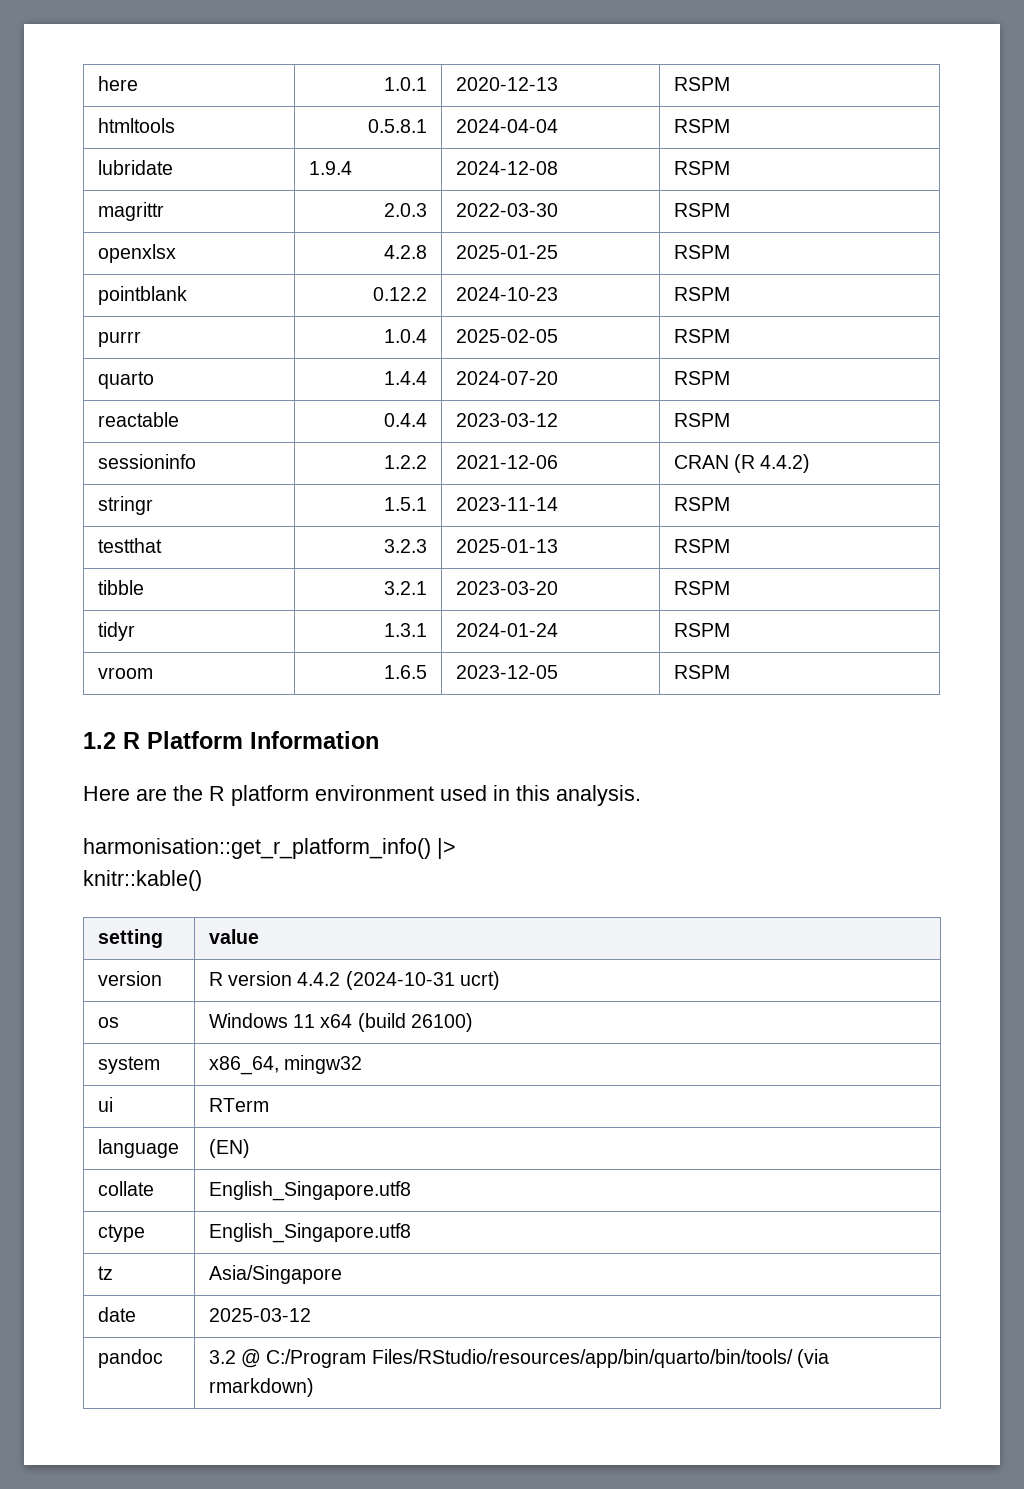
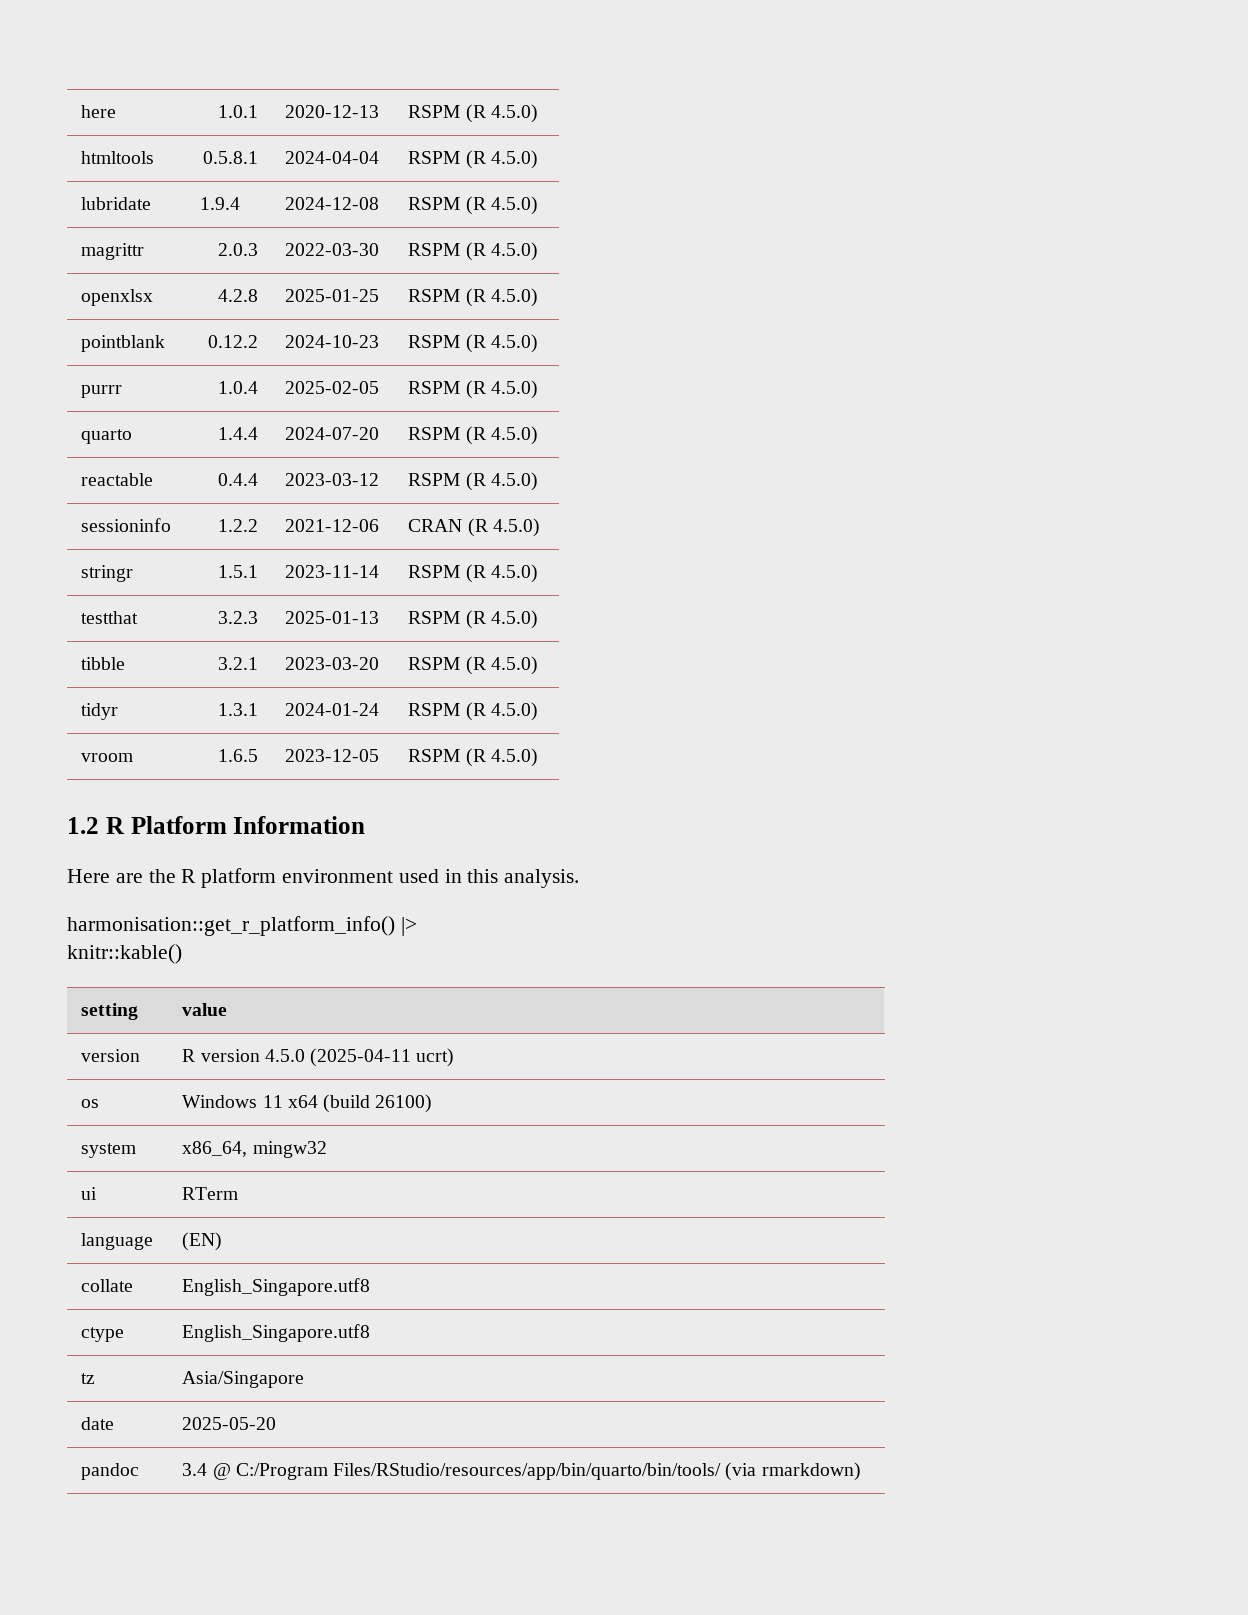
(730, 84) none -> [465,104,538,123] (R 4.5.0)
(730, 126) none -> [465,150,538,169] (R 4.5.0)
(730, 168) none -> [465,196,538,215] (R 4.5.0)
(730, 210) none -> [465,242,538,261] (R 4.5.0)
(730, 252) none -> [465,288,538,307] (R 4.5.0)
(730, 294) none -> [465,334,538,353] (R 4.5.0)
(730, 336) none -> [465,380,538,399] (R 4.5.0)
(730, 378) none -> [465,426,538,445] (R 4.5.0)
(730, 420) none -> [465,472,538,491] (R 4.5.0)
[760,454,811,473] 4.4.2) -> [492,518,540,537] 4.5.0)
(730, 504) none -> [465,564,538,583] (R 4.5.0)
(730, 546) none -> [465,610,538,629] (R 4.5.0)
(730, 588) none -> [465,656,538,675] (R 4.5.0)
(730, 630) none -> [465,702,538,721] (R 4.5.0)
(730, 672) none -> [465,748,538,767] (R 4.5.0)
[297,971,455,990] 4.4.2 (2024-10-31 -> [264,1048,412,1067] 4.5.0 (2025-04-11
[208,1308,311,1322] 2025-03-12 -> [182,1417,277,1430] 2025-05-20
[208,1350,236,1364] 3.2 -> [182,1463,208,1476] 3.4

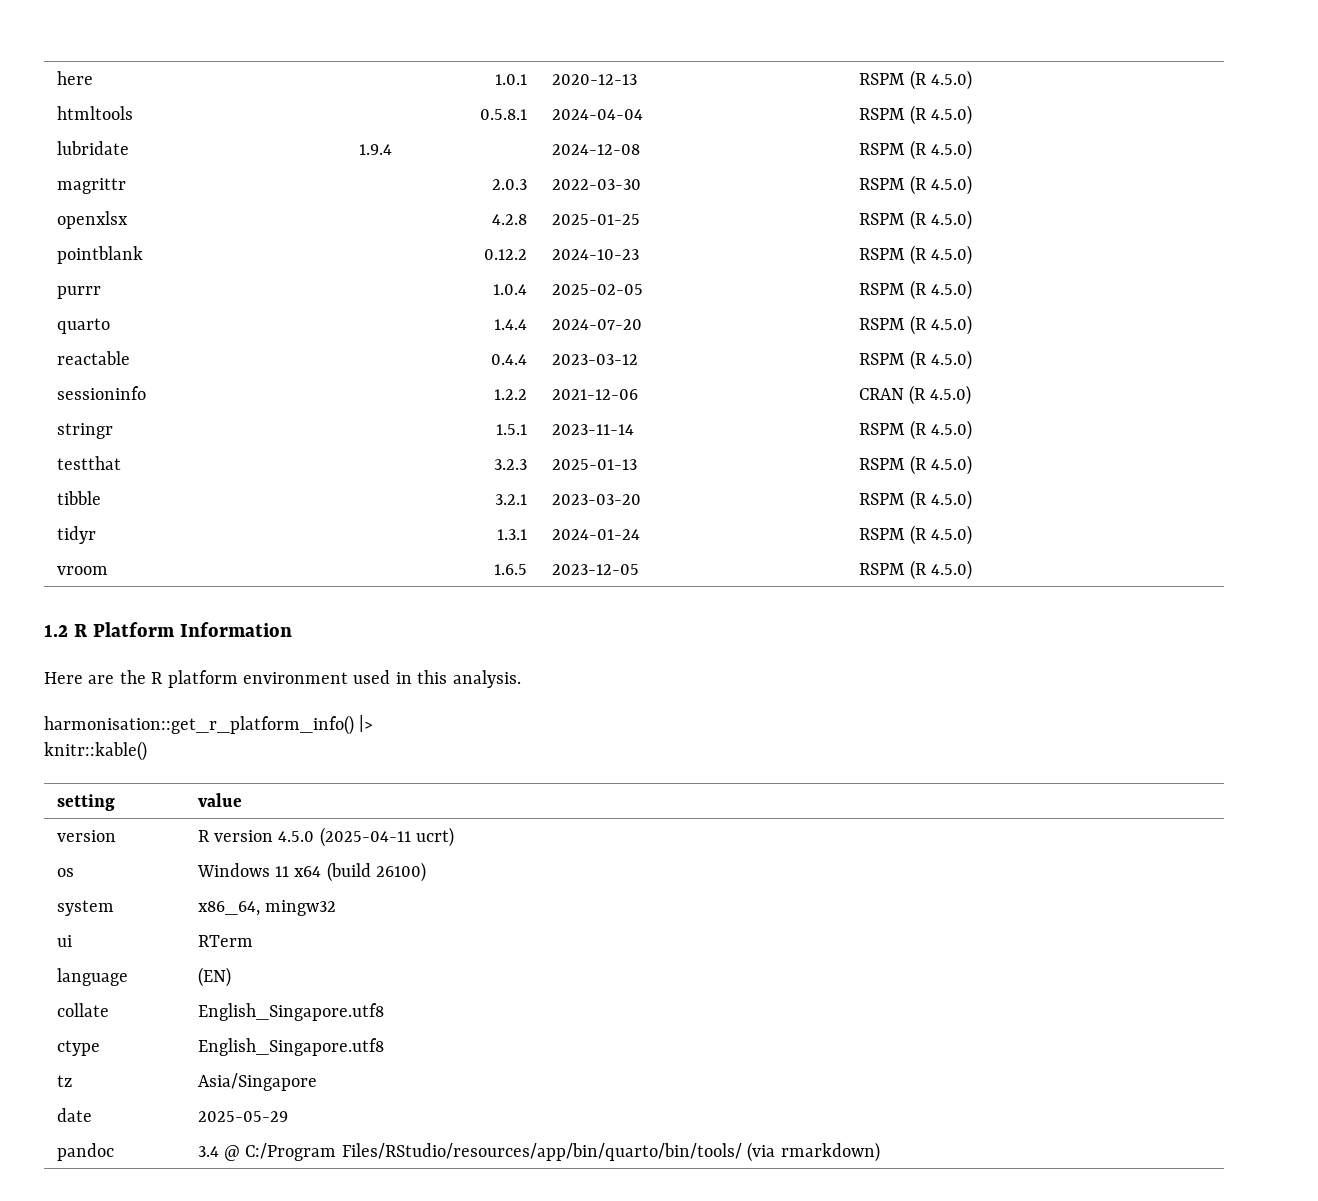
[182,1417,277,1430] 2025-05-20 -> [197,1111,288,1122] 2025-05-29

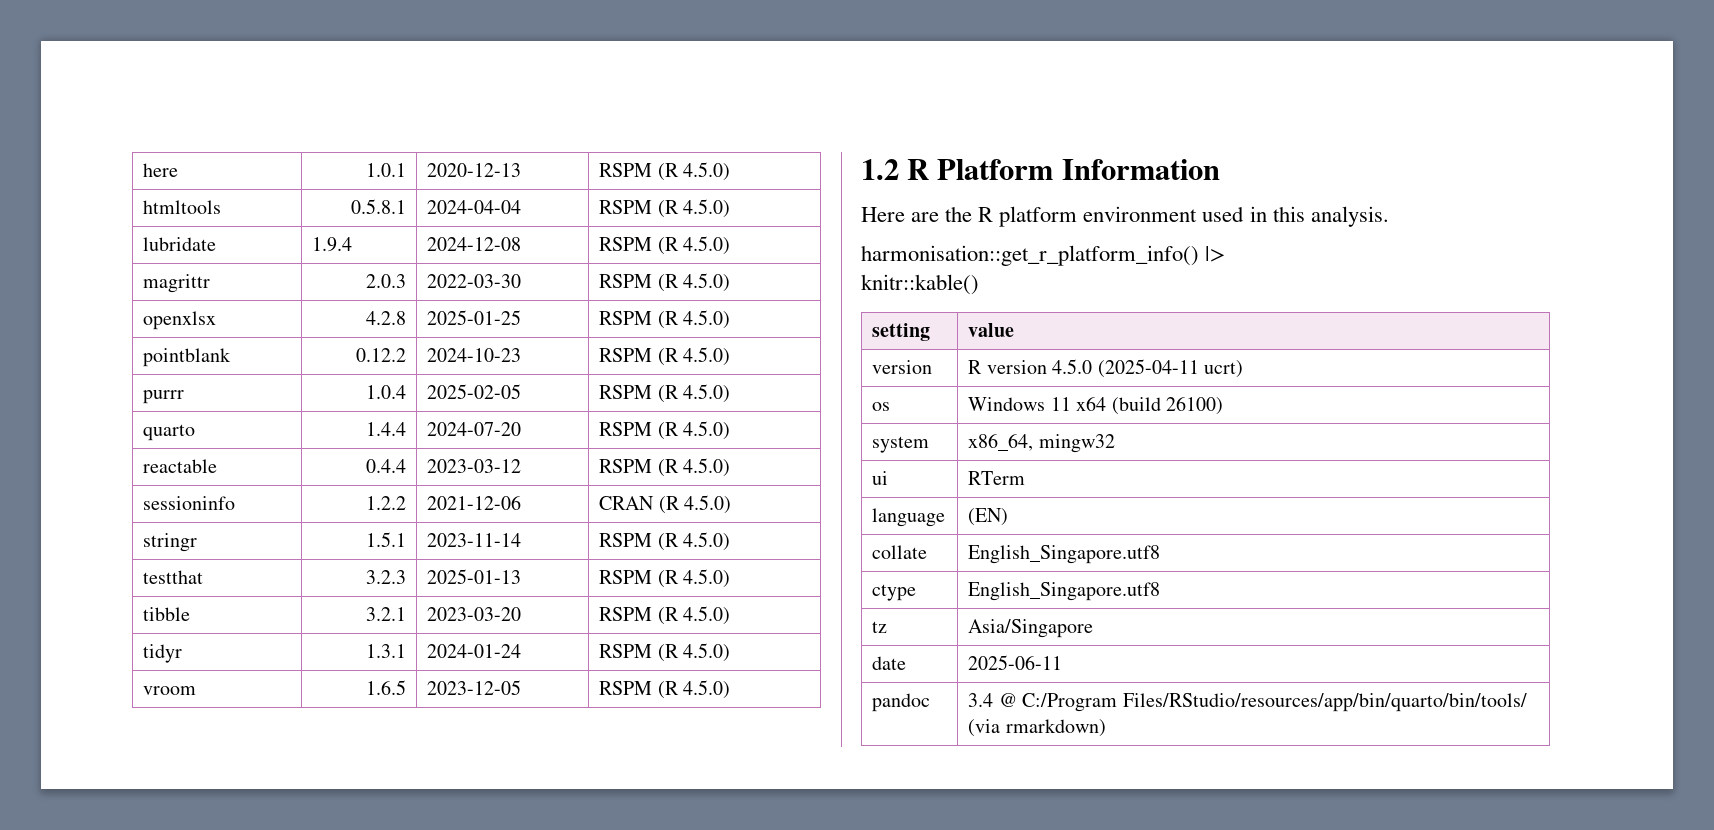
[197,1111,288,1122] 2025-05-29 -> [968,655,1063,670] 2025-06-11

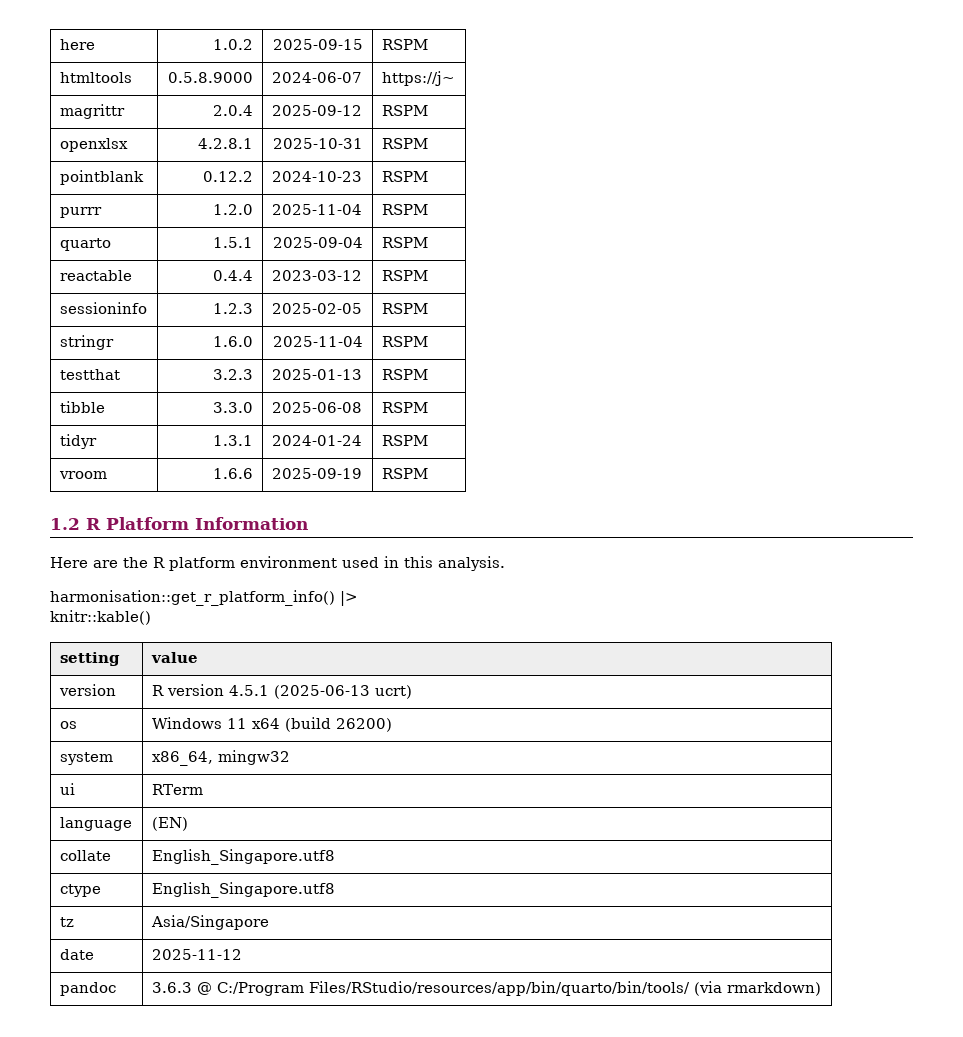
[365,163,406,177] [427,163,522,177] [599,162,731,181] 1.0.1 | 2020-12-13 | RSPM (R 4.5.0) -> [213,39,254,50] [273,39,364,50] [381,39,428,50] 1.0.2 | 2025-09-15 | RSPM
[350,199,406,214] [427,200,522,214] [599,199,731,218] [143,237,217,251] [312,237,353,252] [427,237,522,251] [599,236,731,255] 0.5.8.1 | 2024-04-04 | RSPM (R 4.5.0) // lubridate | 1.9.4 | 2024-12-08 | RSPM (R 4.5.0) -> [168,72,254,83] [271,72,362,83] [381,71,455,86] 0.5.8.9000 | 2024-06-07 | https://j~
[365,274,406,288] [427,274,522,288] [599,273,731,292] 2.0.3 | 2022-03-30 | RSPM (R 4.5.0) -> [213,105,254,116] [271,105,362,116] [381,105,428,116] 2.0.4 | 2025-09-12 | RSPM
[365,311,406,325] [427,310,522,325] [599,310,731,329] 4.2.8 | 2025-01-25 | RSPM (R 4.5.0) -> [198,138,254,149] [273,138,364,149] [381,138,428,149] 4.2.8.1 | 2025-10-31 | RSPM
[657,347,731,366] (R 4.5.0) -> (428, 176) none
[365,385,406,399] [427,384,522,399] [599,384,731,403] 1.0.4 | 2025-02-05 | RSPM (R 4.5.0) -> [213,204,254,215] [271,204,362,215] [381,204,428,215] 1.2.0 | 2025-11-04 | RSPM
[365,422,406,436] [427,422,522,436] [599,421,731,440] 1.4.4 | 2024-07-20 | RSPM (R 4.5.0) -> [213,237,254,248] [273,237,364,248] [381,237,428,248] 1.5.1 | 2025-09-04 | RSPM
[657,458,731,477] (R 4.5.0) -> (428, 275) none
[365,496,406,510] [427,495,522,510] [599,495,732,514] 1.2.2 | 2021-12-06 | CRAN (R 4.5.0) -> [213,303,254,314] [271,303,362,314] [381,303,428,314] 1.2.3 | 2025-02-05 | RSPM
[365,532,406,547] [427,533,522,547] [599,532,731,551] 1.5.1 | 2023-11-14 | RSPM (R 4.5.0) -> [213,336,254,347] [273,336,364,347] [381,336,428,347] 1.6.0 | 2025-11-04 | RSPM
[657,569,731,588] (R 4.5.0) -> (428, 374) none
[365,607,406,621] [427,607,522,621] [599,606,731,625] 3.2.1 | 2023-03-20 | RSPM (R 4.5.0) -> [213,402,254,413] [271,402,362,413] [381,402,428,413] 3.3.0 | 2025-06-08 | RSPM
[657,643,731,662] (R 4.5.0) -> (428, 440) none
[365,680,406,695] [427,680,522,695] [599,680,731,699] 1.6.5 | 2023-12-05 | RSPM (R 4.5.0) -> [213,468,254,479] [271,468,362,479] [381,468,428,479] 1.6.6 | 2025-09-19 | RSPM
[1052,359,1199,378] 4.5.0 (2025-04-11 -> [228,685,370,699] 4.5.1 (2025-06-13
[1166,396,1224,415] 26100) -> [335,718,392,732] 26200)
[968,655,1063,670] 2025-06-11 -> [151,949,242,960] 2025-11-12
[968,693,994,707] 3.4 -> [151,982,192,993] 3.6.3

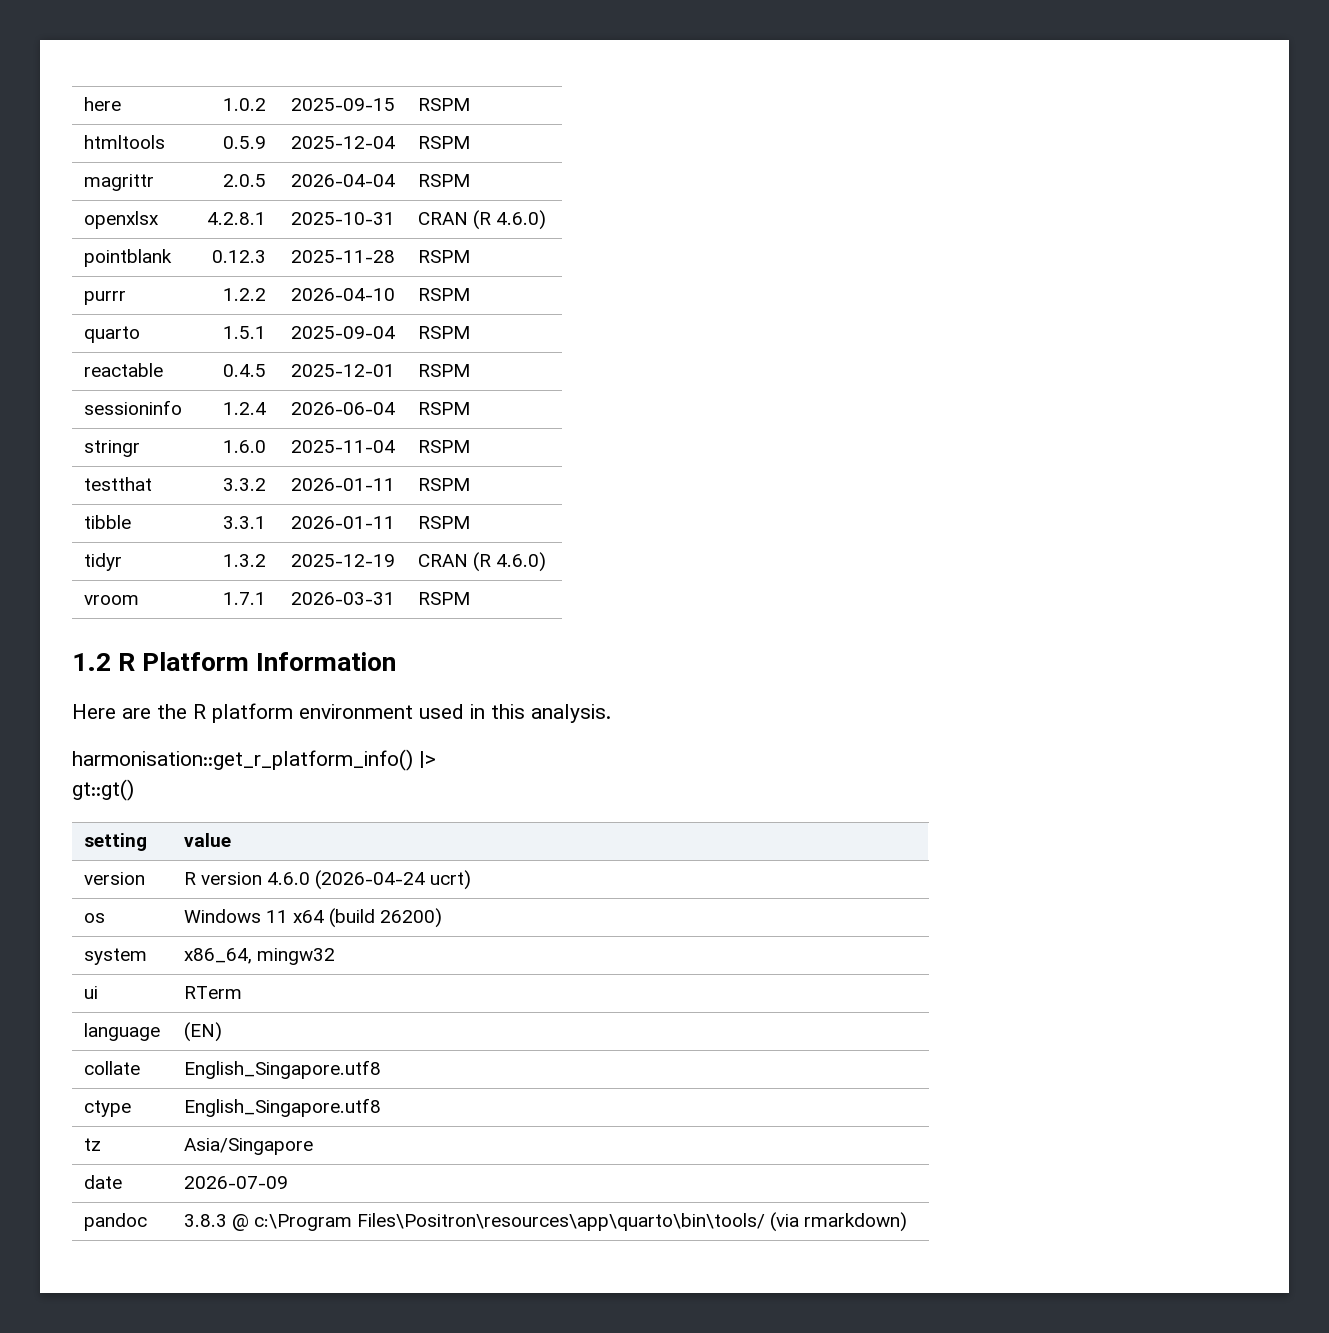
[168,72,254,83] [271,72,362,83] [381,71,455,86] 0.5.8.9000 | 2024-06-07 | https://j~ -> [223,136,267,149] [291,136,396,149] [417,136,470,149] 0.5.9 | 2025-12-04 | RSPM
[213,105,254,116] [271,105,362,116] 2.0.4 | 2025-09-12 -> [223,174,267,187] [291,174,396,187] 2.0.5 | 2026-04-04
[381,138,428,149] RSPM -> [417,210,546,230] CRAN (R 4.6.0)
[203,171,254,182] [271,171,362,182] 0.12.2 | 2024-10-23 -> [212,250,267,263] [291,250,396,263] 0.12.3 | 2025-11-28
[213,204,254,215] [271,204,362,215] 1.2.0 | 2025-11-04 -> [223,288,267,301] [291,288,396,301] 1.2.2 | 2026-04-10
[213,270,254,281] [271,270,362,281] 0.4.4 | 2023-03-12 -> [223,364,267,377] [291,364,396,377] 0.4.5 | 2025-12-01
[213,303,254,314] [271,303,362,314] 1.2.3 | 2025-02-05 -> [223,402,267,415] [291,402,396,415] 1.2.4 | 2026-06-04
[213,369,254,380] [271,369,362,380] 3.2.3 | 2025-01-13 -> [223,478,267,491] [291,478,396,491] 3.3.2 | 2026-01-11
[213,402,254,413] [271,402,362,413] 3.3.0 | 2025-06-08 -> [223,516,267,529] [291,516,396,529] 3.3.1 | 2026-01-11
[213,435,254,446] [271,435,362,446] [381,435,428,446] 1.3.1 | 2024-01-24 | RSPM -> [223,554,267,567] [291,554,396,567] [417,552,546,572] 1.3.2 | 2025-12-19 | CRAN (R 4.6.0)
[213,468,254,479] [271,468,362,479] 1.6.6 | 2025-09-19 -> [223,592,267,605] [291,592,396,605] 1.7.1 | 2026-03-31
[50,610,151,625] knitr::kable() -> [72,779,134,801] gt::gt()
[228,685,370,699] 4.5.1 (2025-06-13 -> [266,870,426,890] 4.6.0 (2026-04-24
[151,949,242,960] 2025-11-12 -> [183,1176,288,1189] 2026-07-09
[151,981,690,996] 3.6.3 @ C:/Program Files/RStudio/resources/app/bin/quarto/bin/tools/ -> [183,1213,766,1231] 3.8.3 @ c:\Program Files\Positron\resources\app\quarto\bin\tools/

